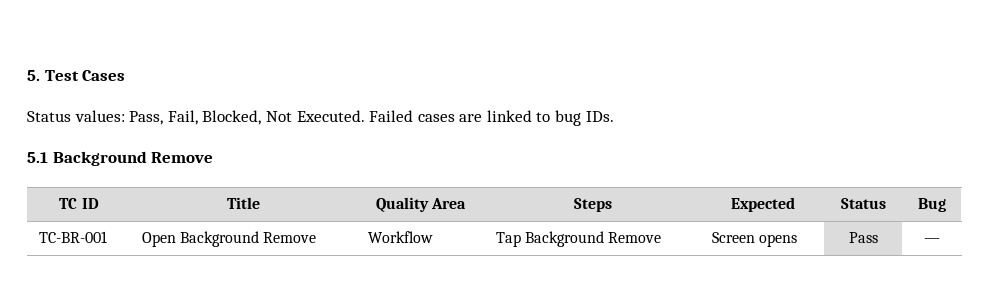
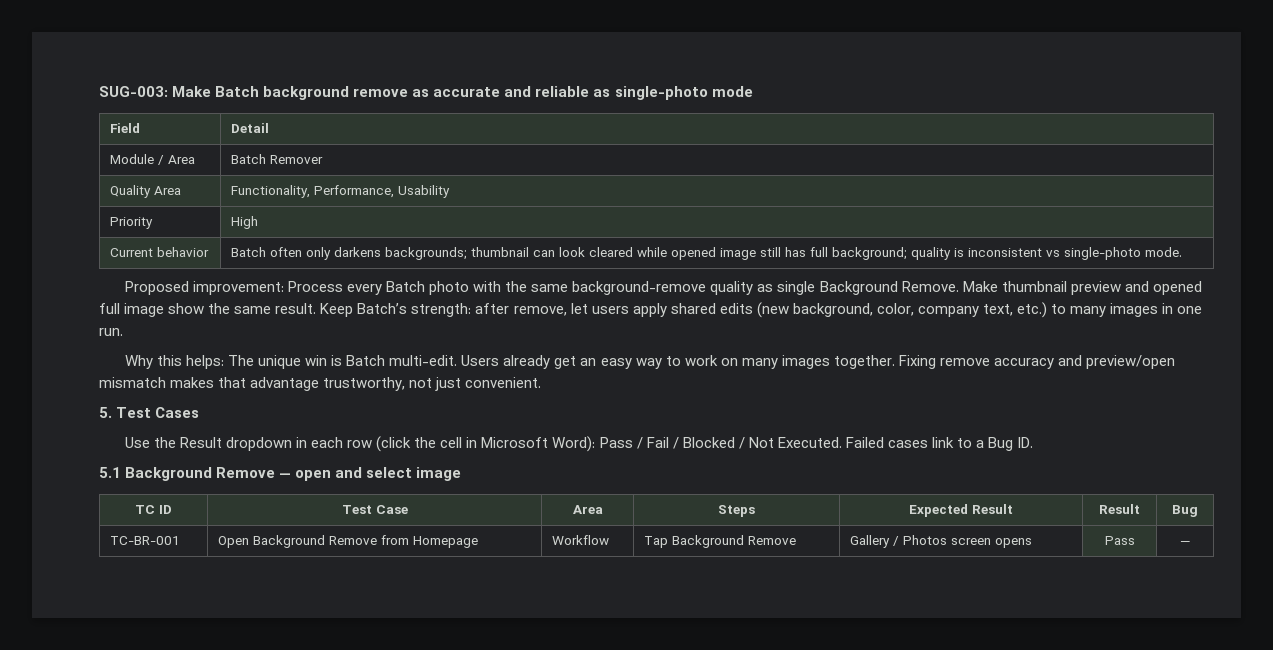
[27,70,126,81] [27,110,614,126] [27,151,214,166] 5. Test Cases // Status values: Pass, Fail, Blocked, Not Executed. Failed cases are linked to bug IDs. // 5.1 Background Remove -> [99,86,753,100] [109,123,140,133] [230,123,269,133] [109,154,195,165] [230,154,323,164] [109,185,181,198] [230,185,450,198] [109,217,153,229] [230,216,258,229] [109,247,209,257] [230,247,1182,260] [124,281,1202,295] [99,302,1203,318] [99,328,123,336] [124,355,1176,369] [99,377,542,391] [99,407,200,418] [124,436,1034,452] [99,467,462,481] SUG-003: Make Batch background remove as accurate and reliable as single-photo mode // Field | Detail // Module / Area | Batch Remover // Quality Area | Functionality, Performance, Usability // Priority | High // Current behavior | Batch often only darkens backgrounds; thumbnail can look cleared while opened image still has full background; quality is inconsistent vs single-photo mode. // Proposed improvement: Process every Batch photo with the same background-remove quality as single Background Remove. Make thumbnail preview and opened full image show the same result. Keep Batch’s strength: after remove, let users apply shared edits (new background, color, company text, etc.) to many images in one run. // Why this helps: The unique win is Batch multi-edit. Users already get an easy way to work on many images together. Fixing remove accuracy and preview/open mismatch makes that advantage trustworthy, not just convenient. // 5. Test Cases // Use the Result dropdown in each row (click the cell in Microsoft Word): Pass / Fail / Blocked / Not Executed. Failed cases link to a Bug ID. // 5.1 Background Remove — open and select image
[227,197,260,209] [375,197,429,212] Title | Quality -> [341,505,408,514] Test Case |
[841,198,886,209] | Status -> [972,504,1013,514] [1099,504,1140,514] Result | Result
(317, 237) none -> [380,535,478,548] from Homepage
[712,232,756,243] Screen -> [849,535,991,548] Gallery / Photos screen

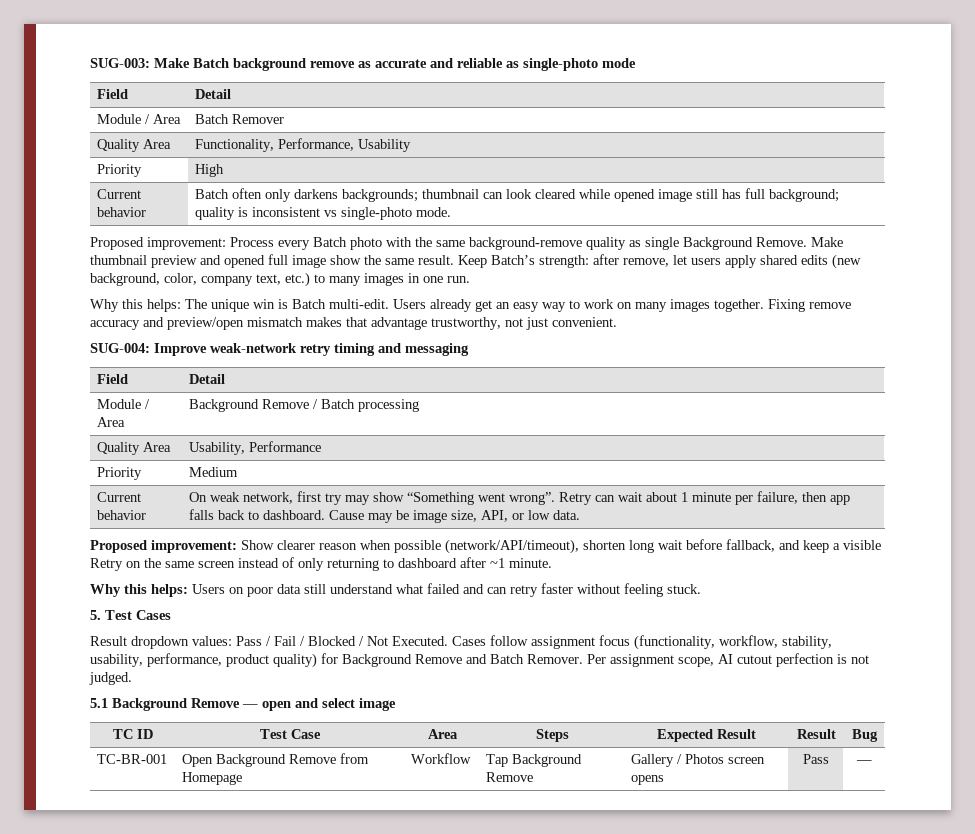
[99,407,200,418] [124,436,596,452] 5. Test Cases // Use the Result dropdown in each row (click the cell in Microsoft Word): -> [90,343,469,356] [97,374,129,384] [189,374,226,384] [97,399,151,409] [97,417,126,427] [189,399,420,412] [97,442,172,455] [189,441,322,455] [97,467,143,480] [189,467,239,477] [97,492,142,502] [97,510,147,520] [189,491,851,505] [189,509,581,523] [90,539,881,554] [90,557,552,571] [90,583,701,597] [90,610,171,620] [90,636,232,649] SUG-004: Improve weak-network retry timing and messaging // Field | Detail // Module / Area | Background Remove / Batch processing // Quality Area | Usability, Performance // Priority | Medium // Current behavior | On weak network, first try may show “Something went wrong”. Retry can wait about 1 minute per failure, then app falls back to dashboard. Cause may be image size, API, or low data. // Proposed improvement: Show clearer reason when possible (network/API/timeout), shorten long wait before fallback, and keep a visible Retry on the same screen instead of only returning to dashboard after ~1 minute. // Why this helps: Users on poor data still understand what failed and can retry faster without feeling stuck. // 5. Test Cases // Result dropdown values:
[845,437,1034,451] Failed cases link to a Bug ID. -> [452,635,832,650] [90,653,869,668] [89,672,132,685] Cases follow assignment focus (functionality, workflow, stability, usability, performance, product quality) for Background Remove and Batch Remover. Per assignment scope, AI cutout perfection is not judged.

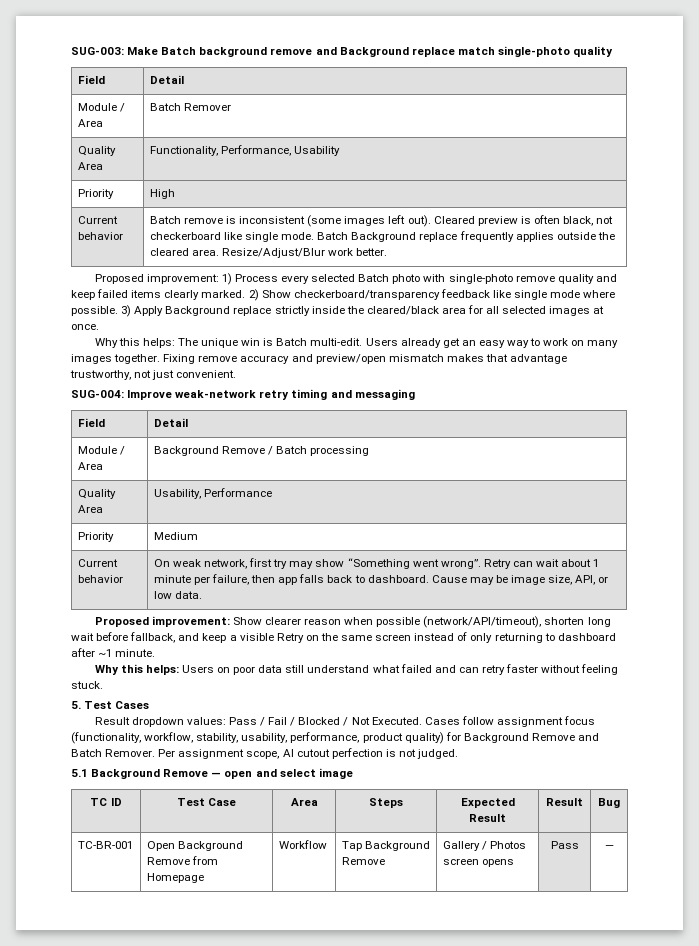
[358,58,636,71] as accurate and reliable as single-photo mode -> [315,46,614,57] and Background replace match single-photo quality
[232,188,840,202] [195,207,452,220] [90,237,226,250] often only darkens backgrounds; thumbnail can look cleared while opened image still has full background; quality is inconsistent vs single-photo mode. // Proposed improvement: -> [183,215,614,227] [149,231,615,242] [149,248,388,258] [94,273,232,285] remove is inconsistent (some images left out). Cleared preview is often black, not checkerboard like single mode. Batch Background replace frequently applies outside the cleared area. Resize/Adjust/Blur work better. // Proposed improvement: 1)
(310, 245) none -> [311,274,356,282] selected
[415,237,843,250] [90,254,861,269] [90,272,470,287] the same background-remove quality as single Background Remove. Make thumbnail preview and opened full image show the same result. Keep Batch’s strength: after remove, let users apply shared edits (new background, color, company text, etc.) to many images in one run. -> [448,274,617,284] [71,289,616,301] [71,305,605,317] [71,324,99,330] single-photo remove quality and keep failed items clearly marked. 2) Show checkerboard/transparency feedback like single mode where possible. 3) Apply Background replace strictly inside the cleared/black area for all selected images at once.

